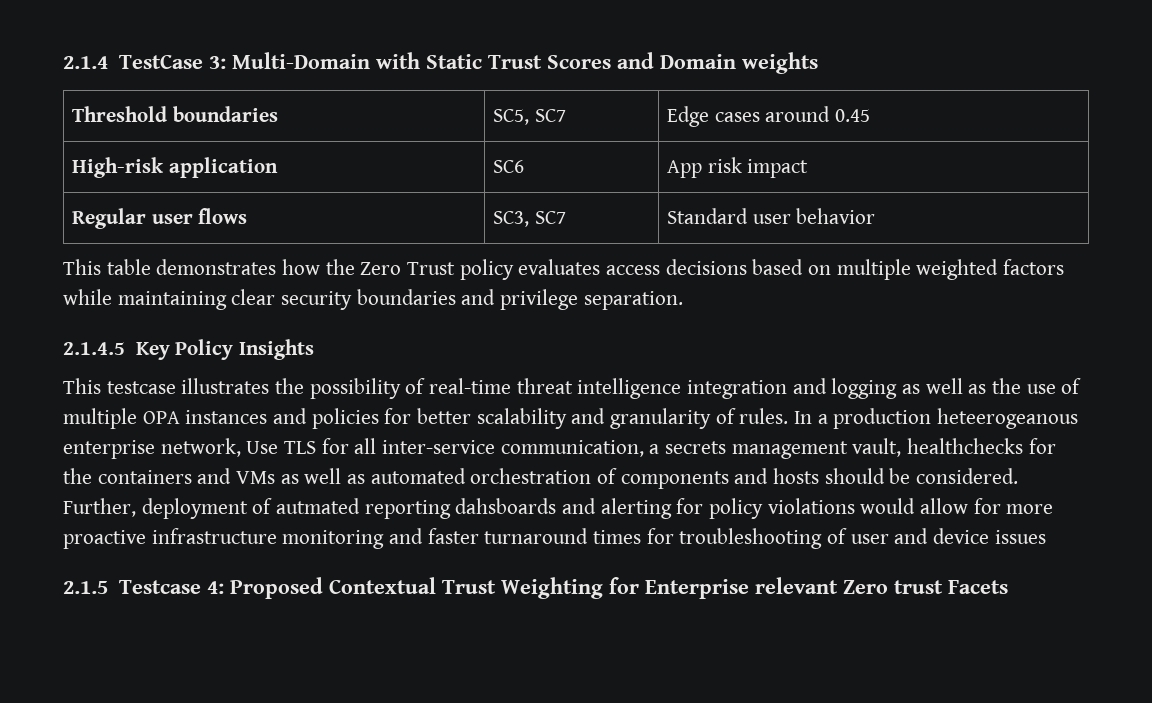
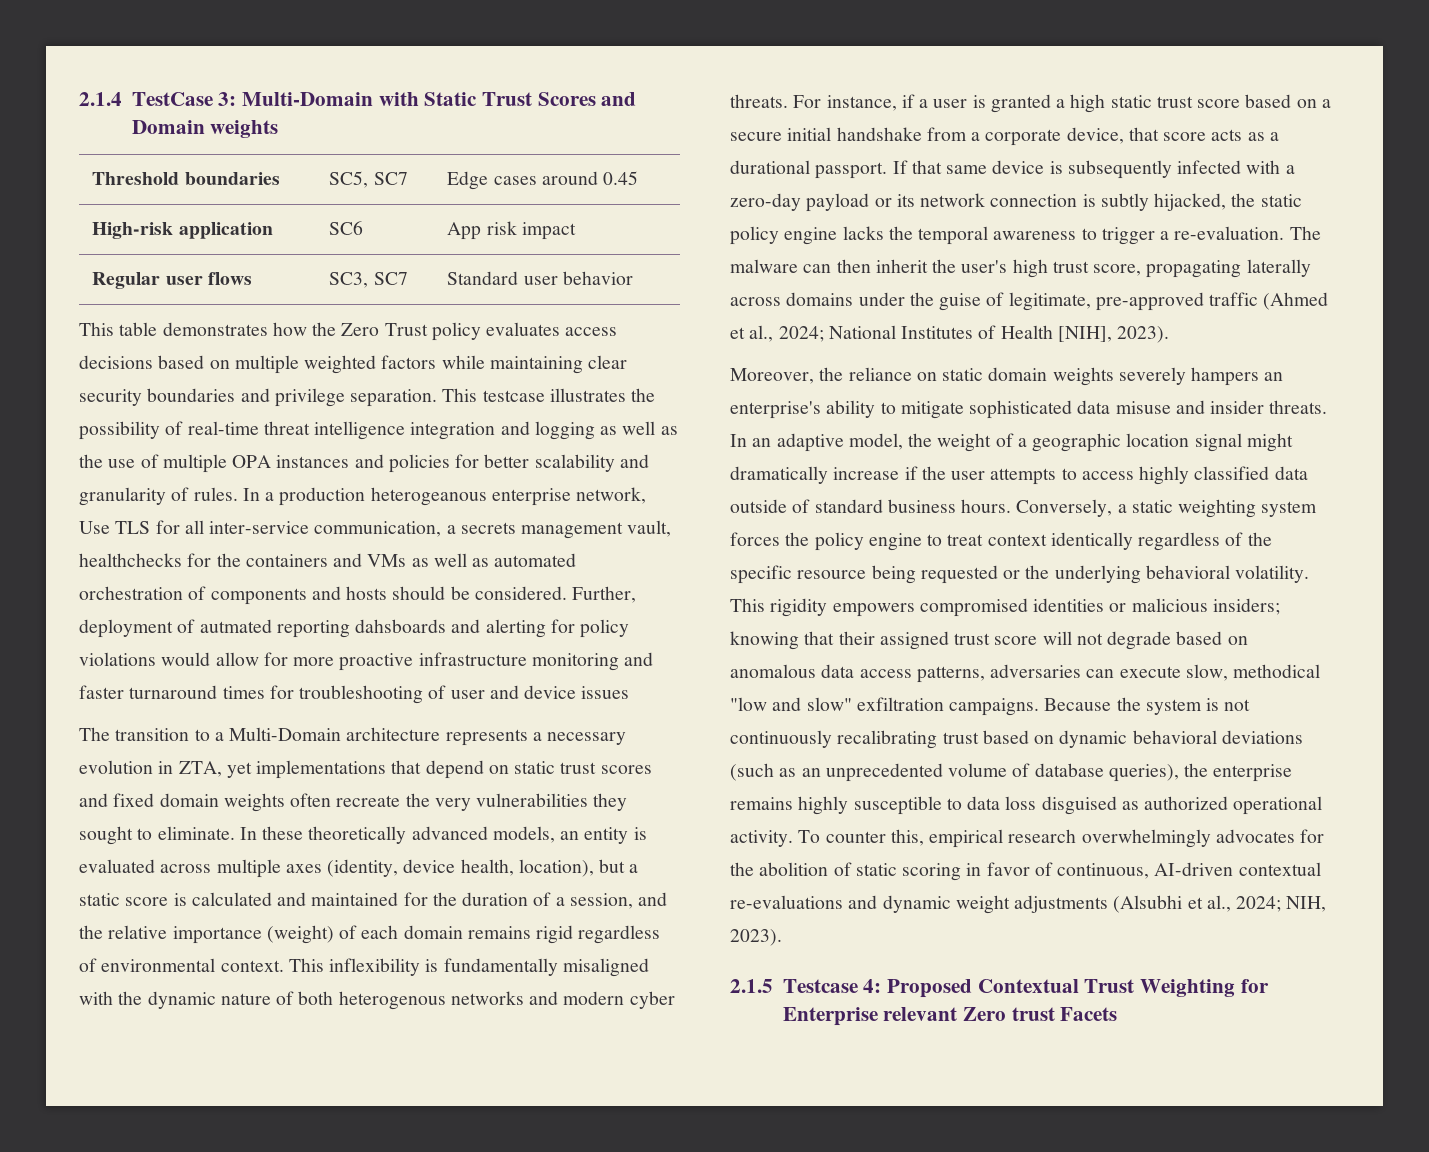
[63,339,314,360] // 2.1.4.5 Key Policy Insights // -> (438, 398) none
[937,408,1079,429] heteerogeanous -> [370,487,487,506] heterogeanous
(1046, 537) none -> [79,727,627,746] [79,760,652,779] [79,793,628,812] [79,826,647,845] [79,859,639,878] [79,892,668,909] [79,925,661,944] [79,958,649,977] [79,991,675,1010] [730,94,1331,113] [730,127,1279,146] [730,160,1295,179] [730,193,1302,212] [730,226,1321,245] [730,259,1311,278] [730,292,1329,311] [730,325,1170,343] [730,367,1284,386] [730,400,1328,419] [730,433,1293,452] [730,466,1308,485] [730,499,1318,518] [730,532,1272,551] [730,565,1310,584] [730,598,1280,617] [730,631,1248,650] [730,664,1321,683] [730,697,1251,716] [730,730,1303,749] [730,763,1293,782] [730,796,1323,815] [730,829,1325,848] [730,862,1321,881] [730,895,1327,914] [730,929,782,946] // The transition to a Multi-Domain architecture represents a necessary evolution in ZTA, yet implementations that depend on static trust scores and fixed domain weights often recreate the very vulnerabilities they sought to eliminate. In these theoretically advanced models, an entity is evaluated across multiple axes (identity, device health, location), but a static score is calculated and maintained for the duration of a session, and the relative importance (weight) of each domain remains rigid regardless of environmental context. This inflexibility is fundamentally misaligned with the dynamic nature of both heterogenous networks and modern cyber threats. For instance, if a user is granted a high static trust score based on a secure initial handshake from a corporate device, that score acts as a durational passport. If that same device is subsequently infected with a zero-day payload or its network connection is subtly hijacked, the static policy engine lacks the temporal awareness to trigger a re-evaluation. The malware can then inherit the user's high trust score, propagating laterally across domains under the guise of legitimate, pre-approved traffic (Ahmed et al., 2024; National Institutes of Health [NIH], 2023). // Moreover, the reliance on static domain weights severely hampers an enterprise's ability to mitigate sophisticated data misuse and insider threats. In an adaptive model, the weight of a geographic location signal might dramatically increase if the user attempts to access highly classified data outside of standard business hours. Conversely, a static weighting system forces the policy engine to treat context identically regardless of the specific resource being requested or the underlying behavioral volatility. This rigidity empowers compromised identities or malicious insiders; knowing that their assigned trust score will not degrade based on anomalous data access patterns, adversaries can execute slow, methodical "low and slow" exfiltration campaigns. Because the system is not continuously recalibrating trust based on dynamic behavioral deviations (such as an unprecedented volume of database queries), the enterprise remains highly susceptible to data loss disguised as authorized operational activity. To counter this, empirical research overwhelmingly advocates for the abolition of static scoring in favor of continuous, AI-driven contextual re-evaluations and dynamic weight adjustments (Alsubhi et al., 2024; NIH, 2023).

